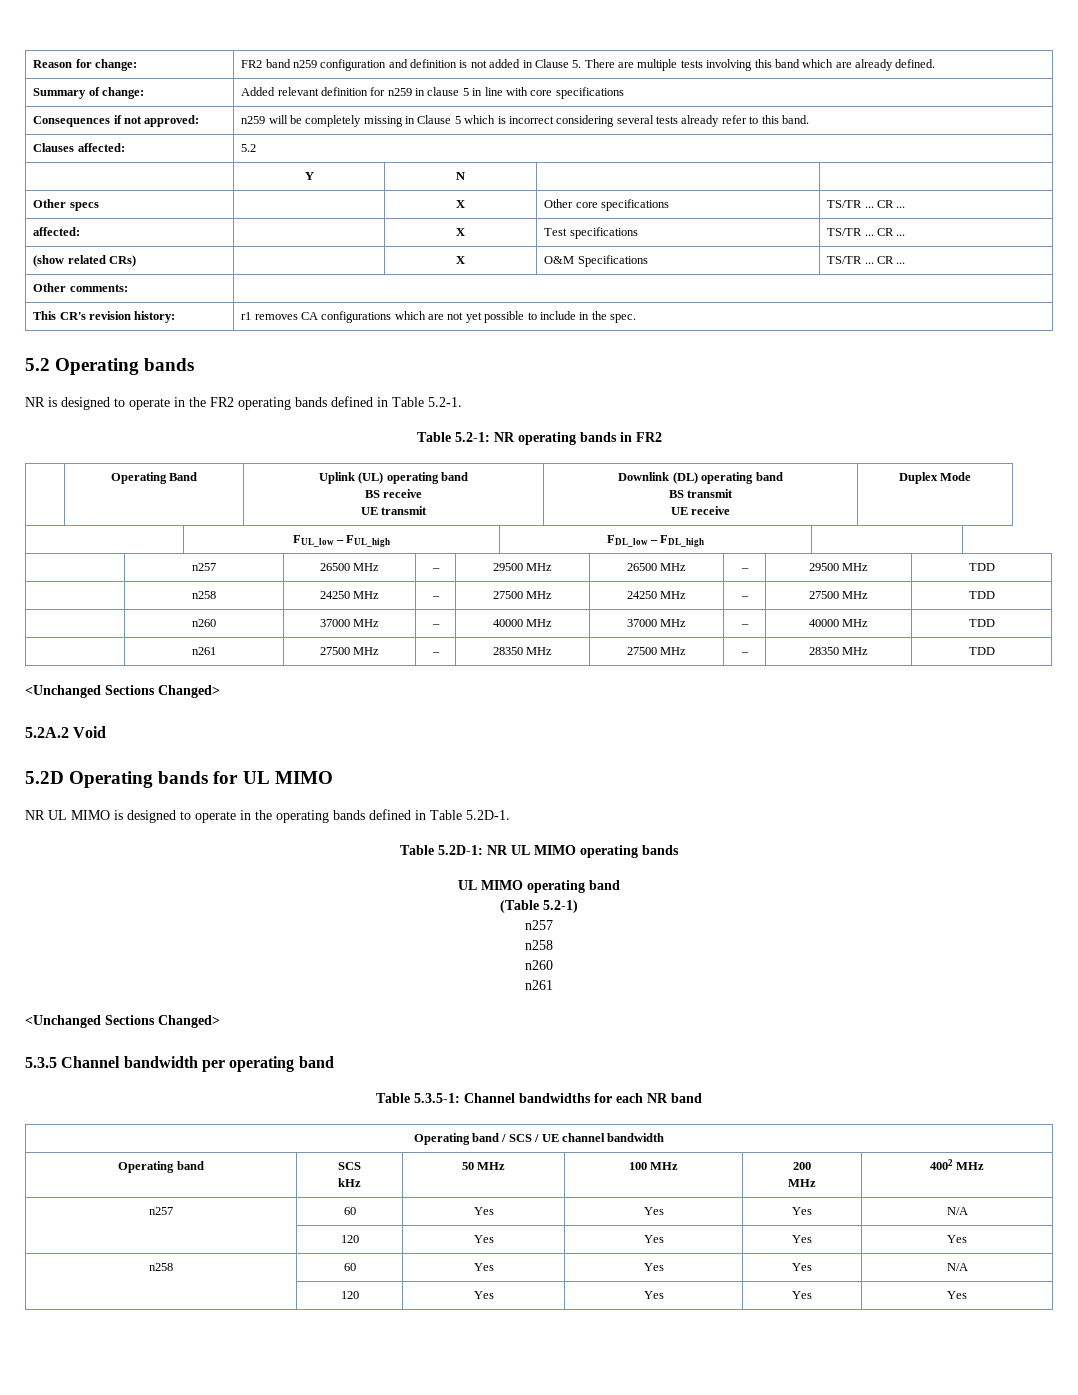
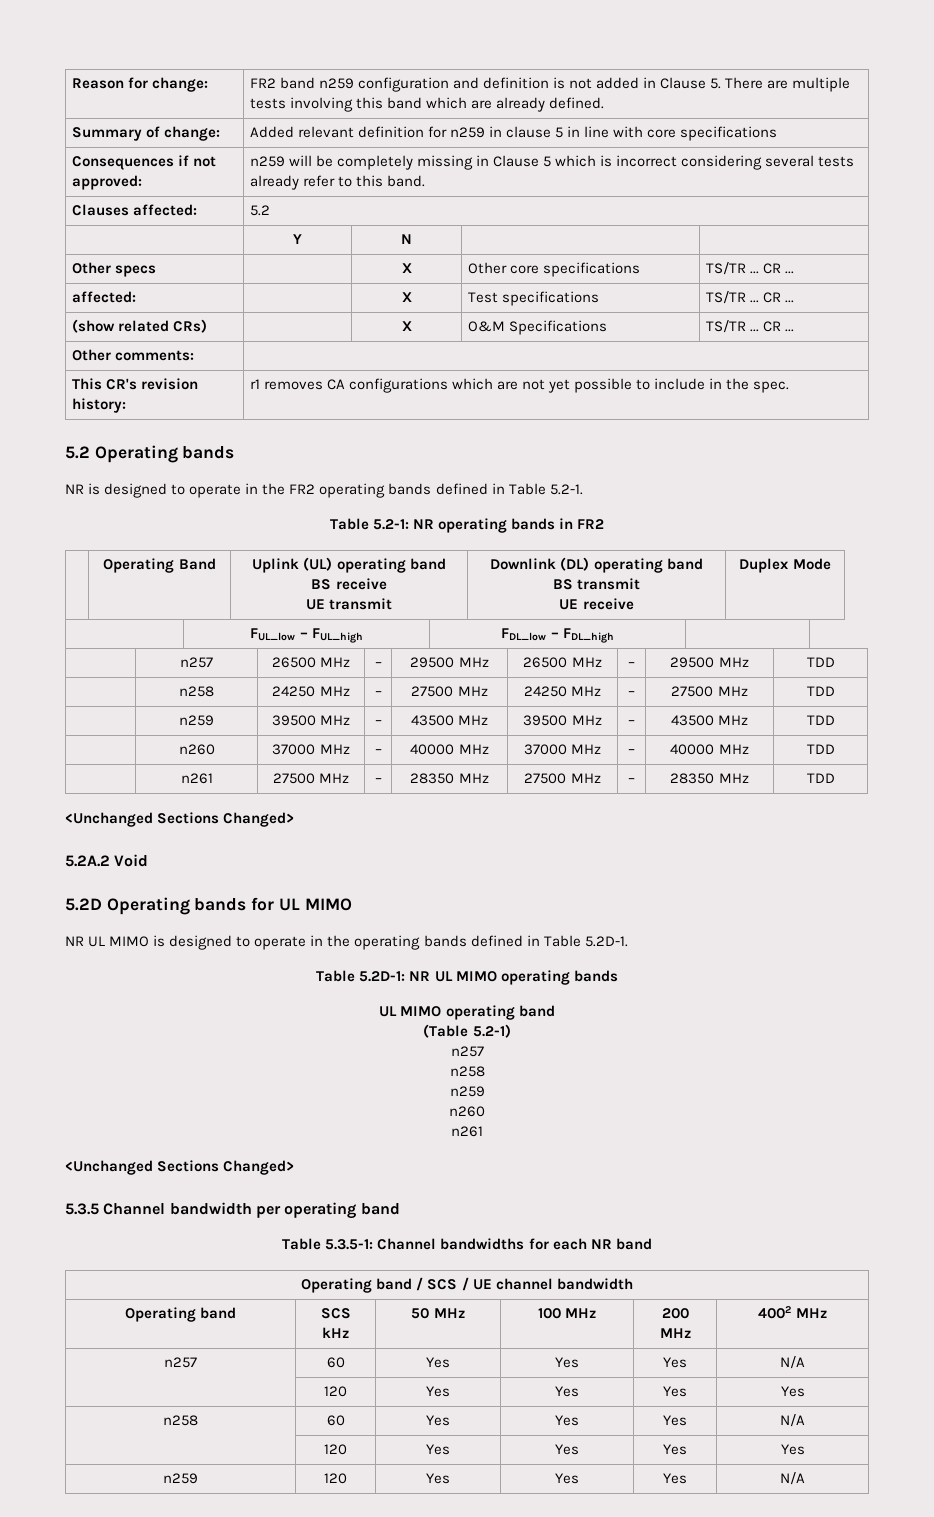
(995, 595) none -> [179,715,214,726] [271,715,351,726] [374,720,382,725] [410,715,489,726] [523,715,602,726] [628,720,635,725] [670,715,749,726] [806,715,835,725] // | n259 | 39500 MHz | – | 43500 MHz | 39500 MHz | – | 43500 MHz | TDD
(553, 945) none -> [449,1086,485,1097] // n259
(968, 1295) none -> [163,1473,198,1484] [324,1473,347,1484] [426,1473,450,1484] [555,1473,579,1484] [663,1473,687,1484] [780,1472,805,1485] // n259 | 120 | Yes | Yes | Yes | N/A

